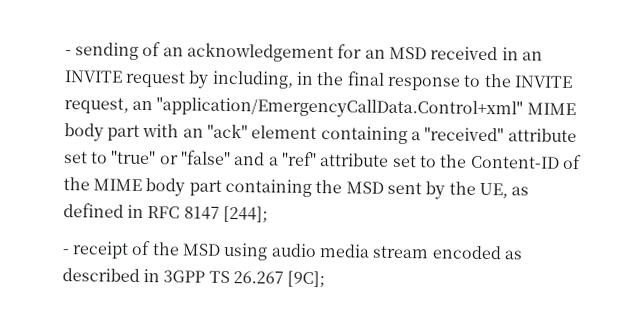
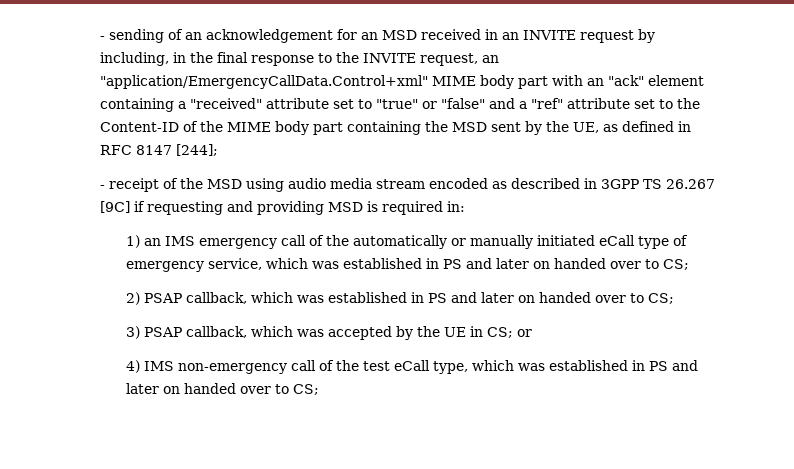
[287,270,326,288] [9C]; -> [99,201,465,215] [125,235,688,249] [125,258,689,272] [125,292,674,305] [125,326,532,340] [125,360,698,374] [125,383,319,395] [9C] if requesting and providing MSD is required in: // 1) an IMS emergency call of the automatically or manually initiated eCall type of emergency service, which was established in PS and later on handed over to CS; // 2) PSAP callback, which was established in PS and later on handed over to CS; // 3) PSAP callback, which was accepted by the UE in CS; or // 4) IMS non-emergency call of the test eCall type, which was established in PS and later on handed over to CS;

